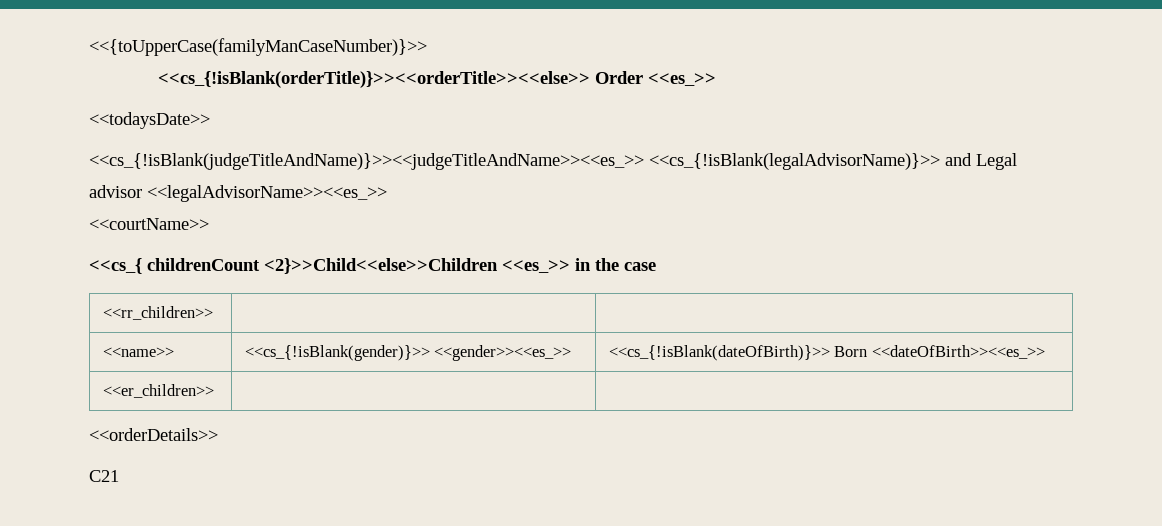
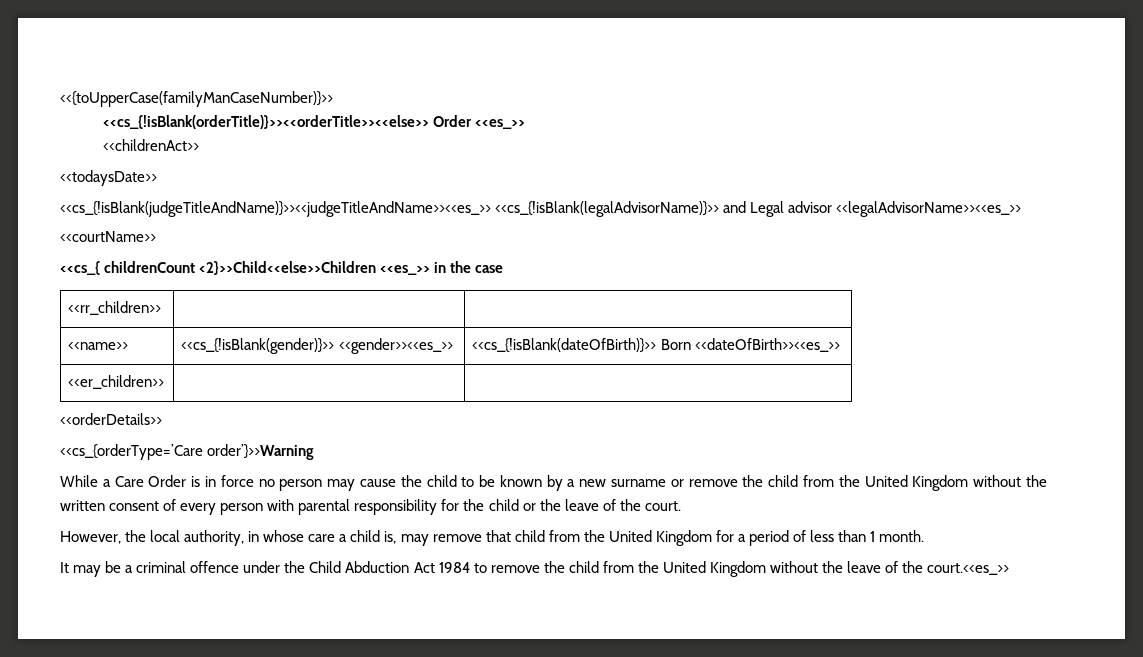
(717, 79) none -> [103,139,200,151] // <<childrenAct>>
[89,470,119,482] C21 -> [60,444,315,460] [60,475,1047,491] [60,499,681,515] [60,530,925,546] [60,561,1010,577] <<cs_{orderType=’Care order’}>>Warning // While a Care Order is in force no person may cause the child to be known by a new surname or remove the child from the United Kingdom without the written consent of every person with parental responsibility for the child or the leave of the court. // However, the local authority, in whose care a child is, may remove that child from the United Kingdom for a period of less than 1 month. // It may be a criminal offence under the Child Abduction Act 1984 to remove the child from the United Kingdom without the leave of the court.<<es_>>

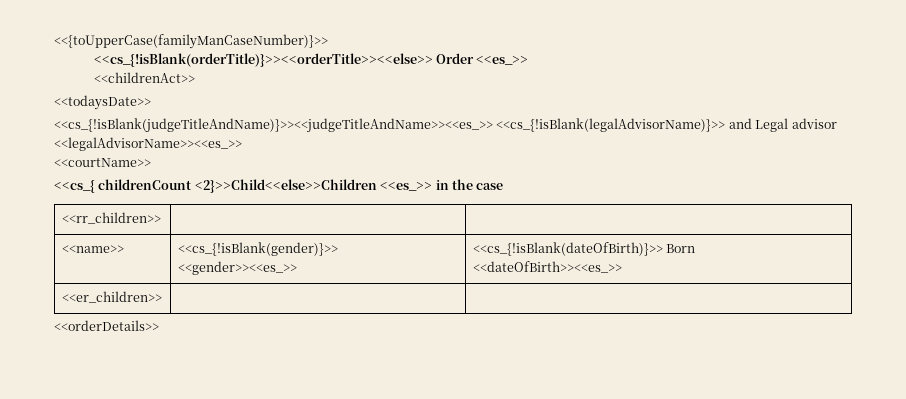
[60,444,315,460] [60,475,1047,491] [60,499,681,515] [60,530,925,546] [60,561,1010,577] // <<cs_{orderType=’Care order’}>>Warning // While a Care Order is in force no person may cause the child to be known by a new surname or remove the child from the United Kingdom without the written consent of every person with parental responsibility for the child or the leave of the court. // However, the local authority, in whose care a child is, may remove that child from the United Kingdom for a period of less than 1 month. // It may be a criminal offence under the Child Abduction Act 1984 to remove the child from the United Kingdom without the leave of the court.<<es_>> -> (159, 325) none

